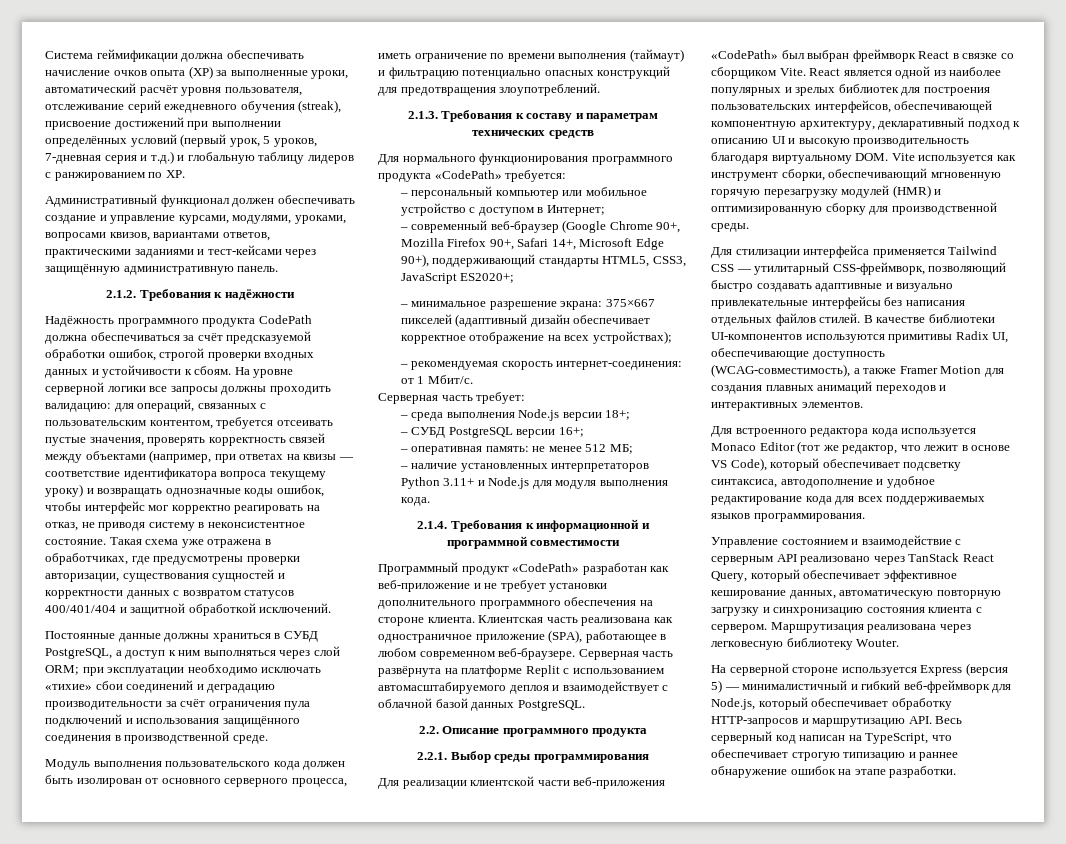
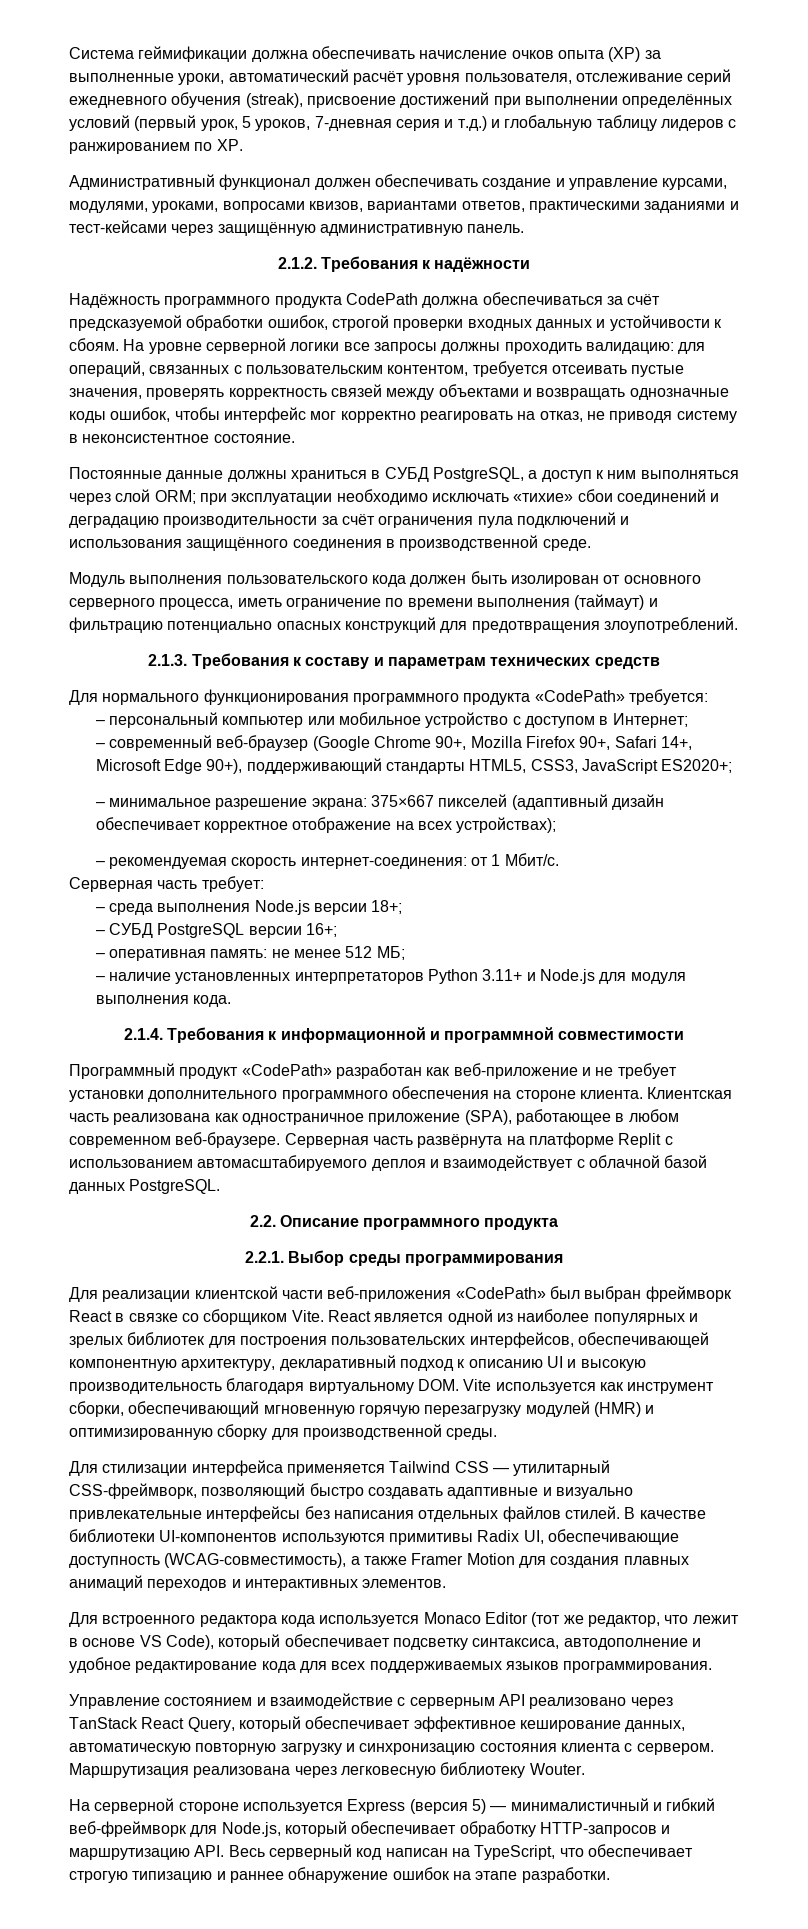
[149,450,354,463] [45,468,326,480] [45,484,83,497] (например, при ответах на квизы — соответствие идентификатора вопроса текущему уроку) -> (519, 390) none
[109,537,271,548] [45,553,300,565] [45,569,285,582] [45,590,295,599] [45,603,332,616] Такая схема уже отражена в обработчиках, где предусмотрены проверки авторизации, существования сущностей и корректности данных с возвратом статусов 400/401/404 и защитной обработкой исключений. -> (295, 438) none

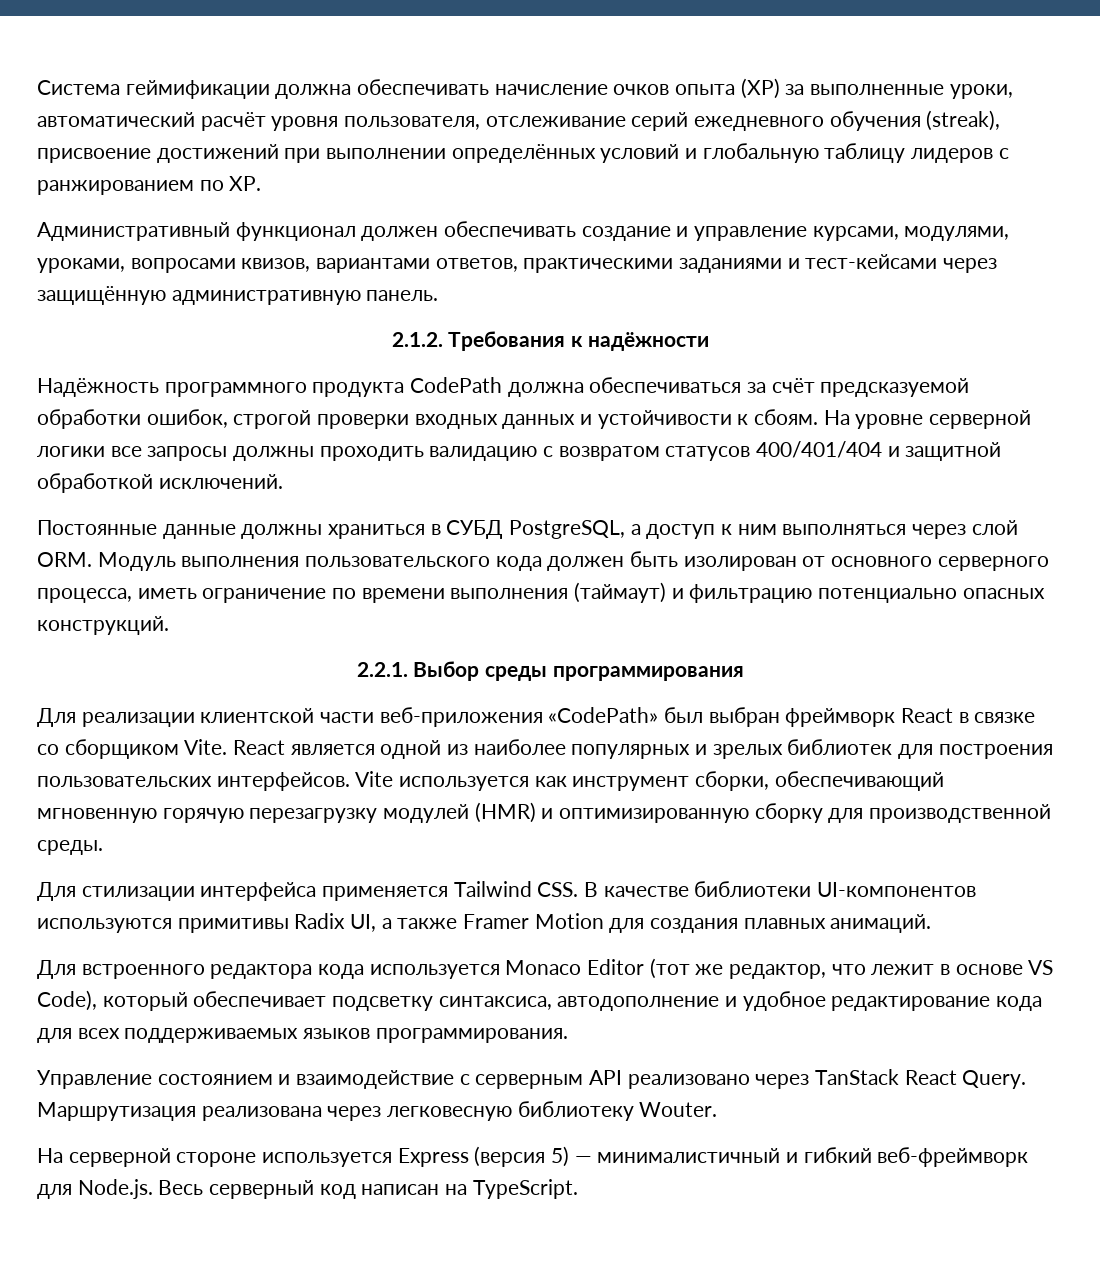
[134,115,487,131] (первый урок, 5 уроков, 7-дневная серия и т.д.) -> (680, 153) none
[585,342,706,354] [69,361,685,377] [69,384,729,400] [69,407,737,423] [69,434,295,443] валидацию: для операций, связанных с пользовательским контентом, требуется отсеивать пустые значения, проверять корректность связей между объектами и возвращать однозначные коды ошибок, чтобы интерфейс мог корректно реагировать на отказ, не приводя систему в неконсистентное состояние. -> [429,441,1002,461] [37,473,283,493] валидацию с возвратом статусов 400/401/404 и защитной обработкой исключений.
[154,489,720,505] [69,512,630,528] [69,535,591,551] ORM; при эксплуатации необходимо исключать «тихие» сбои соединений и деградацию производительности за счёт ограничения пула подключений и использования защищённого соединения в производственной среде. // -> [37,552,92,567] ORM.
[344,617,738,633] [148,653,660,669] [69,689,708,705] [95,712,688,728] [95,735,692,751] [95,758,733,774] [95,794,664,810] [95,817,557,833] [95,853,559,869] [69,876,264,892] [95,900,403,915] [95,923,337,938] [95,946,405,961] [95,969,686,984] [95,995,231,1007] [123,1027,685,1043] [69,1063,677,1079] [69,1086,733,1102] [69,1109,679,1125] [69,1132,673,1148] [69,1155,708,1171] [69,1179,221,1194] [249,1215,559,1230] конструкций для предотвращения злоупотреблений. // 2.1.3. Требования к составу и параметрам технических средств // Для нормального функционирования программного продукта «CodePath» требуется: // – персональный компьютер или мобильное устройство с доступом в Интернет; // – современный веб-браузер (Google Chrome 90+, Mozilla Firefox 90+, Safari 14+, Microsoft Edge 90+), поддерживающий стандарты HTML5, CSS3, JavaScript ES2020+; // – минимальное разрешение экрана: 375×667 пикселей (адаптивный дизайн обеспечивает корректное отображение на всех устройствах); // – рекомендуемая скорость интернет-соединения: от 1 Мбит/с. // Серверная часть требует: // – среда выполнения Node.js версии 18+; // – СУБД PostgreSQL версии 16+; // – оперативная память: не менее 512 МБ; // – наличие установленных интерпретаторов Python 3.11+ и Node.js для модуля выполнения кода. // 2.1.4. Требования к информационной и программной совместимости // Программный продукт «CodePath» разработан как веб-приложение и не требует установки дополнительного программного обеспечения на стороне клиента. Клиентская часть реализована как одностраничное приложение (SPA), работающее в любом современном веб-браузере. Серверная часть развёрнута на платформе Replit с использованием автомасштабируемого деплоя и взаимодействует с облачной базой данных PostgreSQL. // 2.2. Описание программного продукта -> [37,616,169,635] конструкций.
[469,1332,709,1348] [69,1355,646,1371] [69,1378,459,1394] интерфейсов, обеспечивающей компонентную архитектуру, декларативный подход к описанию UI и высокую производительность благодаря виртуальному DOM. -> [216,772,350,791] интерфейсов.
[454,1460,611,1476] [69,1483,633,1499] [69,1506,620,1522] CSS — утилитарный CSS-фреймворк, позволяющий быстро создавать адаптивные и визуально привлекательные интерфейсы без написания отдельных файлов стилей. -> [537,882,579,897] CSS.
[547,1529,679,1545] [69,1553,347,1568] обеспечивающие доступность (WCAG-совместимость), -> (377, 923) none
[69,1575,447,1591] анимаций переходов и интерактивных элементов. -> [830,914,932,933] анимаций.
[187,1716,686,1732] [69,1743,714,1755] Query, который обеспечивает эффективное кеширование данных, автоматическую повторную загрузку и синхронизацию состояния клиента с сервером. -> [962,1070,1027,1089] Query.
[221,1821,671,1837] [69,1845,225,1860] Node.js, который обеспечивает обработку HTTP-запросов и маршрутизацию API. -> [77,1179,153,1199] Node.js.
[474,1844,693,1860] [69,1867,610,1883] TypeScript, что обеспечивает строгую типизацию и раннее обнаружение ошибок на этапе разработки. -> [472,1179,578,1199] TypeScript.

